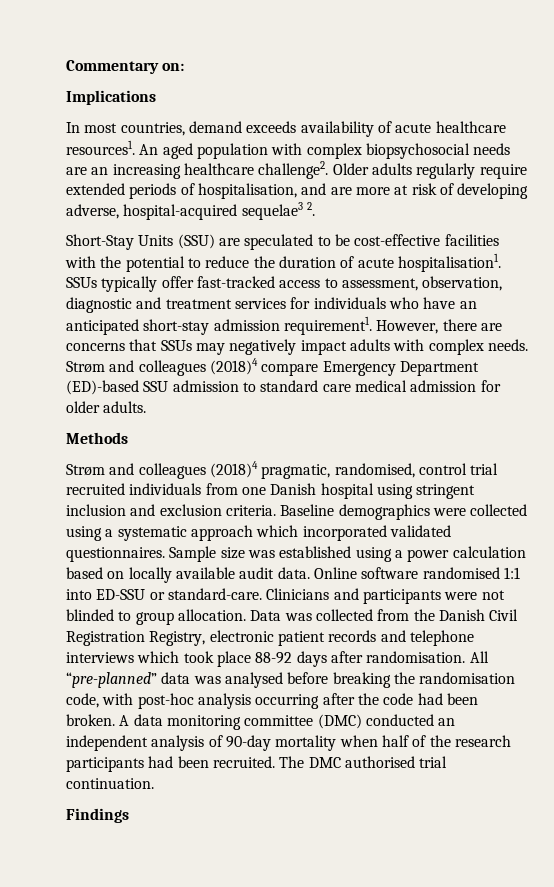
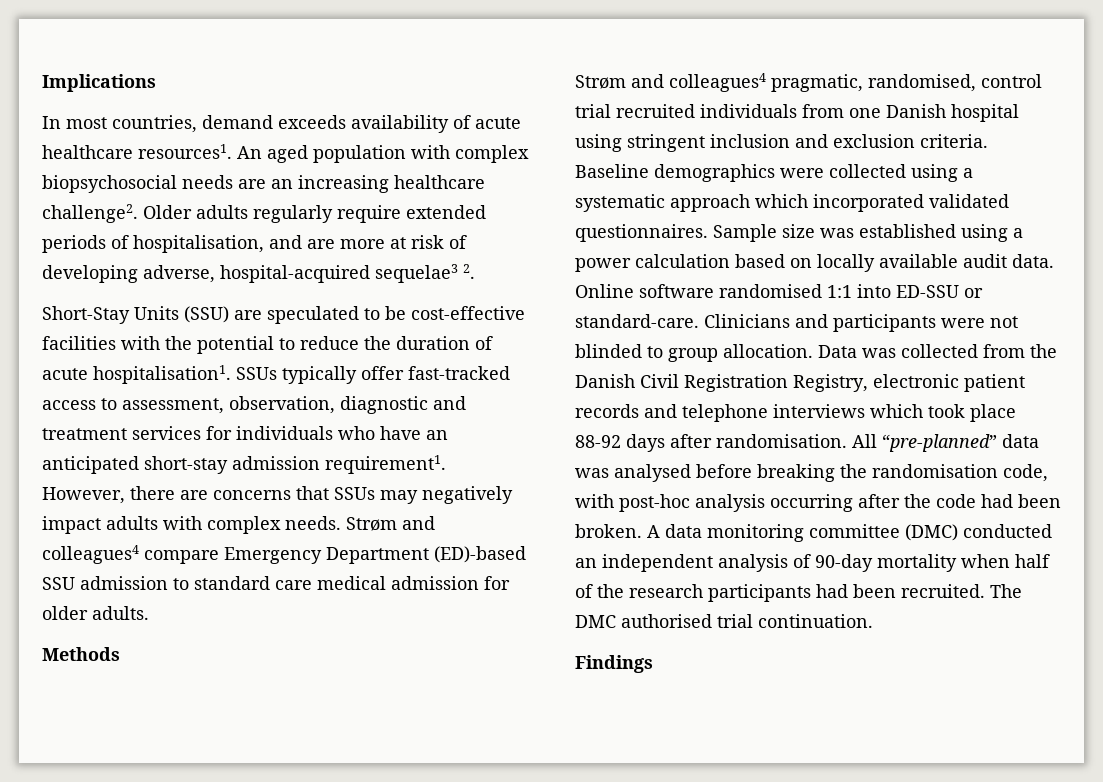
[66,60,185,74] Commentary on: // -> (42, 83) none
[138,358,258,376] colleagues (2018)4 -> [42,545,139,564] colleagues4
[138,461,258,479] colleagues (2018)4 -> [669,73,766,92] colleagues4

